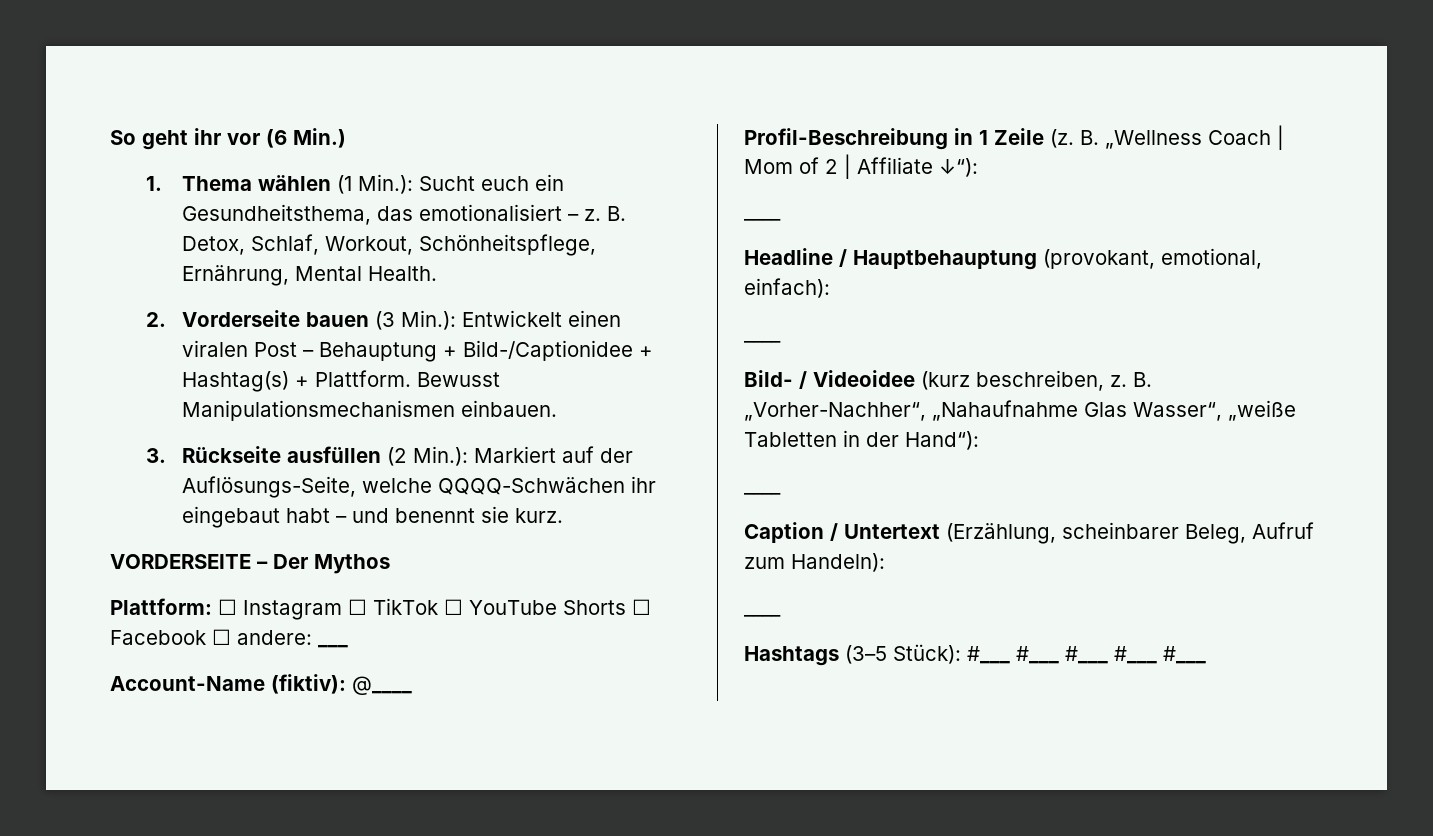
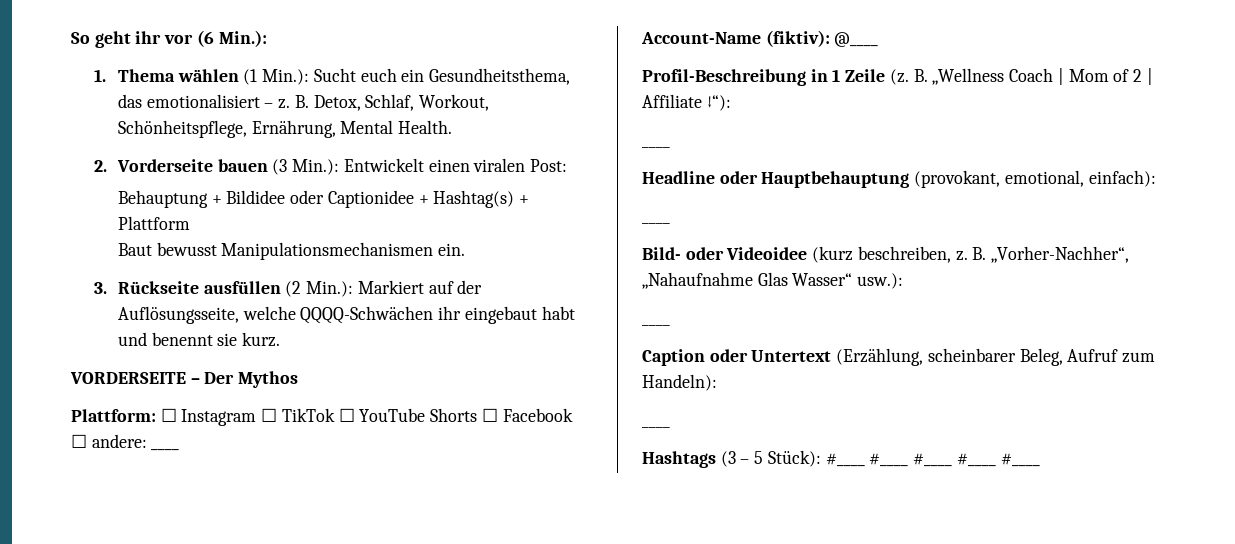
[293,128,346,148] Min.) -> [218,30,267,47] Min.):
[253,340,653,362] [181,370,500,392] [181,400,557,421] Post – Behauptung + Bild-/Captionidee + Hashtag(s) + Plattform. Bewusst Manipulationsmechanismen einbauen. -> [529,159,567,172] [117,190,529,208] [117,216,190,230] [117,242,466,260] Post: // Behauptung + Bildidee oder Captionidee + Hashtag(s) + Plattform // Baut bewusst Manipulationsmechanismen ein.
[181,476,356,498] Auflösungs-Seite, -> [117,306,239,324] Auflösungsseite,
[335,516,347,523] – -> (575, 313) none
[318,645,348,648] ___ -> [151,448,180,451] ____
[839,249,847,267] / -> [719,171,758,184] oder
[799,371,807,389] / -> [685,247,724,260] oder
[1133,400,1296,421] [744,430,979,450] Wasser“, „weiße Tabletten in der Hand“): -> [792,273,904,289] Wasser“ usw.):
[830,523,838,541] / -> [709,349,748,362] oder
[845,644,1206,664] (3–5 Stück): #___ #___ #___ #___ #___ -> [720,450,1040,467] (3 – 5 Stück): #____ #____ #____ #____ #____

